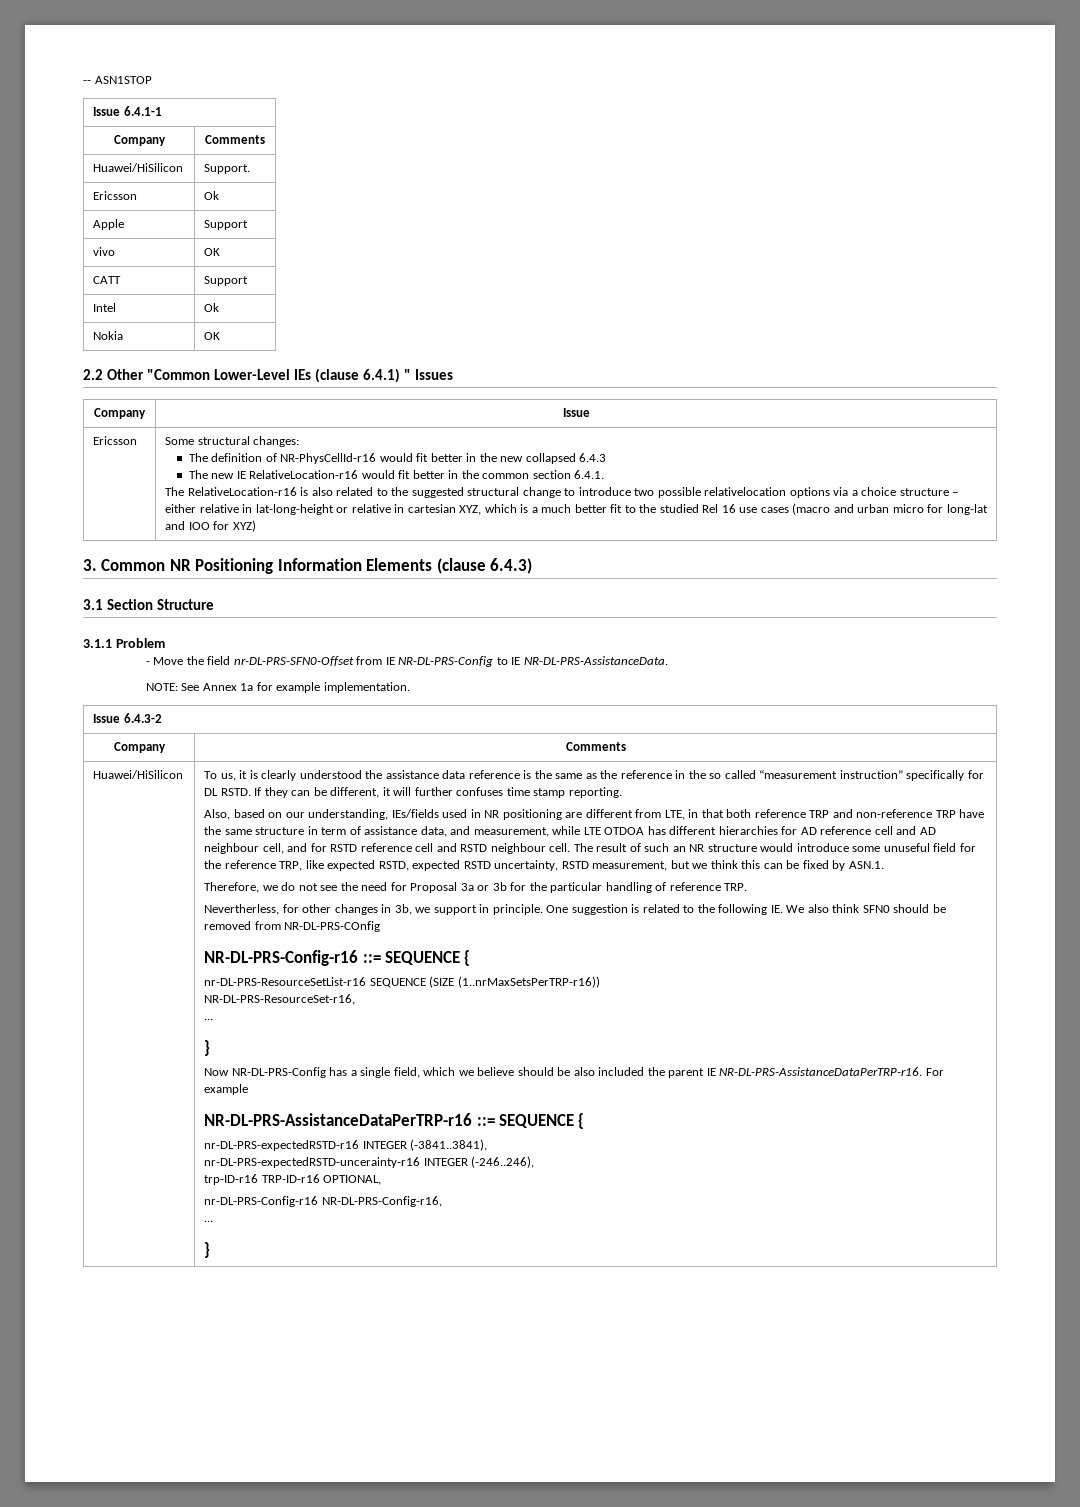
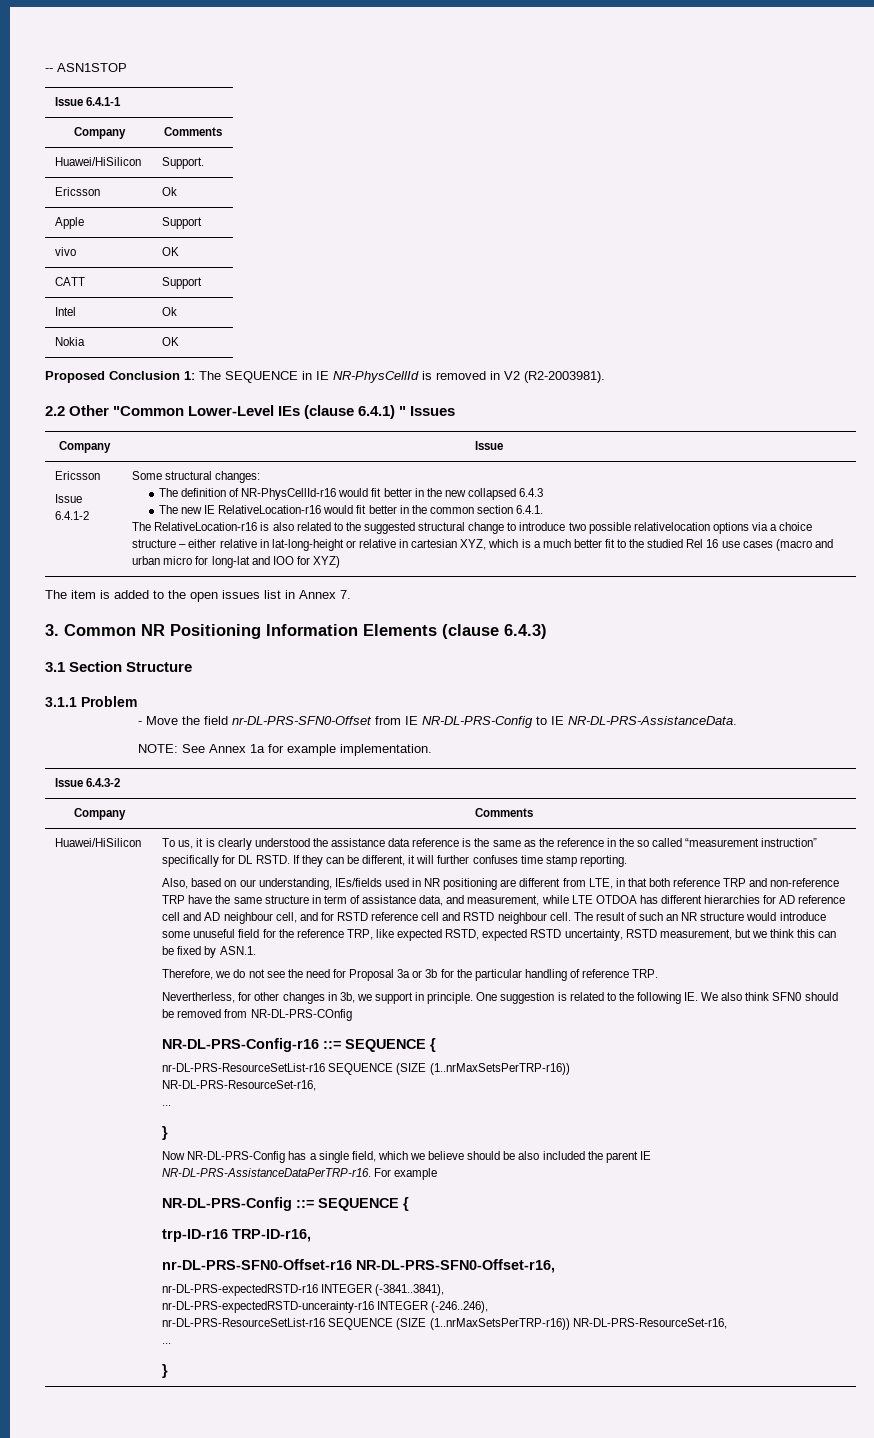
(221, 336) none -> [45,371,605,383] // Proposed Conclusion 1: The SEQUENCE in IE NR-PhysCellId is removed in V2 (R2-2003981).
(138, 440) none -> [55,494,83,503] [55,511,90,520] // Issue 6.4.1-2
(256, 526) none -> [45,590,351,602] // The item is added to the open issues list in Annex 7.
[204,1113,585,1129] NR-DL-PRS-AssistanceDataPerTRP-r16 ::= SEQUENCE { -> [162,1197,410,1211] [162,1229,312,1242] [162,1259,556,1273] NR-DL-PRS-Config ::= SEQUENCE { // trp-ID-r16 TRP-ID-r16, // nr-DL-PRS-SFN0-Offset-r16 NR-DL-PRS-SFN0-Offset-r16,
[204,1174,382,1185] [204,1196,442,1207] trp-ID-r16 TRP-ID-r16 OPTIONAL, // nr-DL-PRS-Config-r16 NR-DL-PRS-Config-r16, -> [162,1318,727,1330] nr-DL-PRS-ResourceSetList-r16 SEQUENCE (SIZE (1..nrMaxSetsPerTRP-r16)) NR-DL-PRS-ResourceSet-r16,

